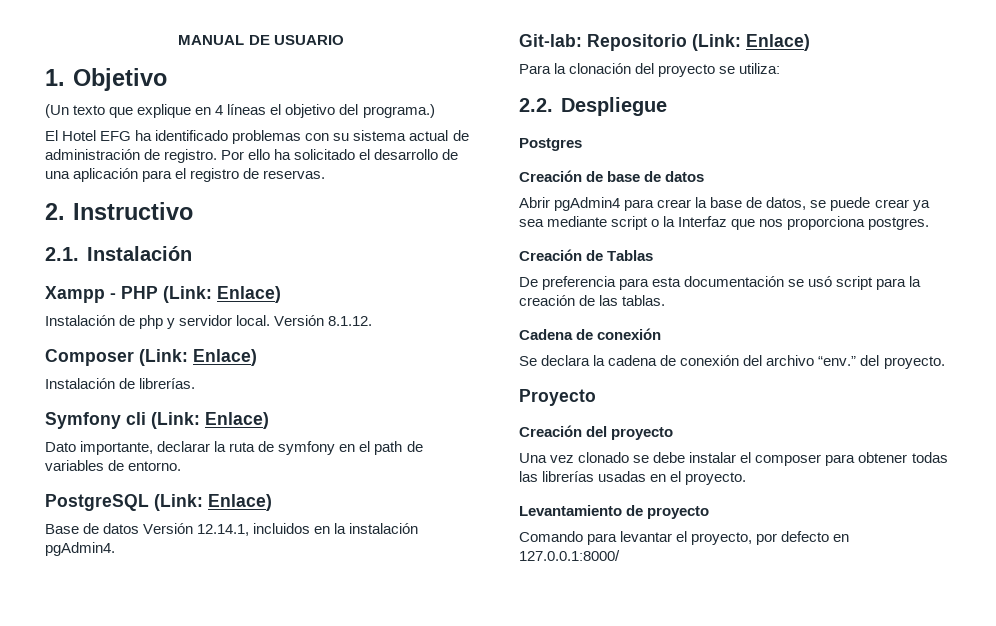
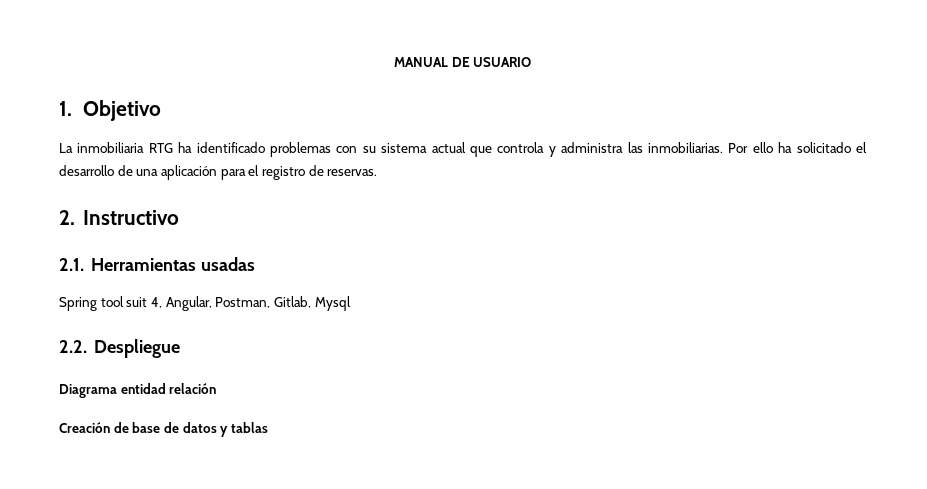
[45,104,435,118] [45,130,132,141] (Un texto que explique en 4 líneas el objetivo del programa.) // El Hotel EFG -> [59,142,173,153] La inmobiliaria RTG
[452,130,469,141] [45,149,218,163] de administración de registro. -> [469,142,723,157] que controla y administra las inmobiliarias.
[86,246,192,261] [45,286,281,303] [45,315,373,329] [45,349,257,366] [45,378,196,389] [45,412,269,429] [45,441,423,455] [45,460,182,471] [45,494,272,511] [45,523,419,536] [45,542,115,556] [519,34,810,51] [519,63,781,77] Instalación // Xampp - PHP (Link: Enlace) // Instalación de php y servidor local. Versión 8.1.12. // Composer (Link: Enlace) // Instalación de librerías. // Symfony cli (Link: Enlace) // Dato importante, declarar la ruta de symfony en el path de variables de entorno. // PostgreSQL (Link: Enlace) // Base de datos Versión 12.14.1, incluidos en la instalación pgAdmin4. // Git-lab: Repositorio (Link: Enlace) // Para la clonación del proyecto se utiliza: -> [90,257,255,271] [59,296,351,311] Herramientas usadas // Spring tool suit 4, Angular, Postman, Gitlab, Mysql
[519,138,582,151] Postgres -> [59,383,217,398] Diagrama entidad relación
[519,197,930,211] [519,216,930,230] [519,249,654,261] [519,276,922,290] [519,295,666,306] [519,328,662,340] [519,355,945,369] [519,389,596,406] [519,425,674,440] [519,452,948,466] [519,471,747,485] [519,505,710,519] [519,531,850,545] [519,550,620,561] // Abrir pgAdmin4 para crear la base de datos, se puede crear ya sea mediante script o la Interfaz que nos proporciona postgres. // Creación de Tablas // De preferencia para esta documentación se usó script para la creación de las tablas. // Cadena de conexión // Se declara la cadena de conexión del archivo “env.” del proyecto. // Proyecto // Creación del proyecto // Una vez clonado se debe instalar el composer para obtener todas las librerías usadas en el proyecto. // Levantamiento de proyecto // Comando para levantar el proyecto, por defecto en 127.0.0.1:8000/ -> [220,422,268,437] y tablas

